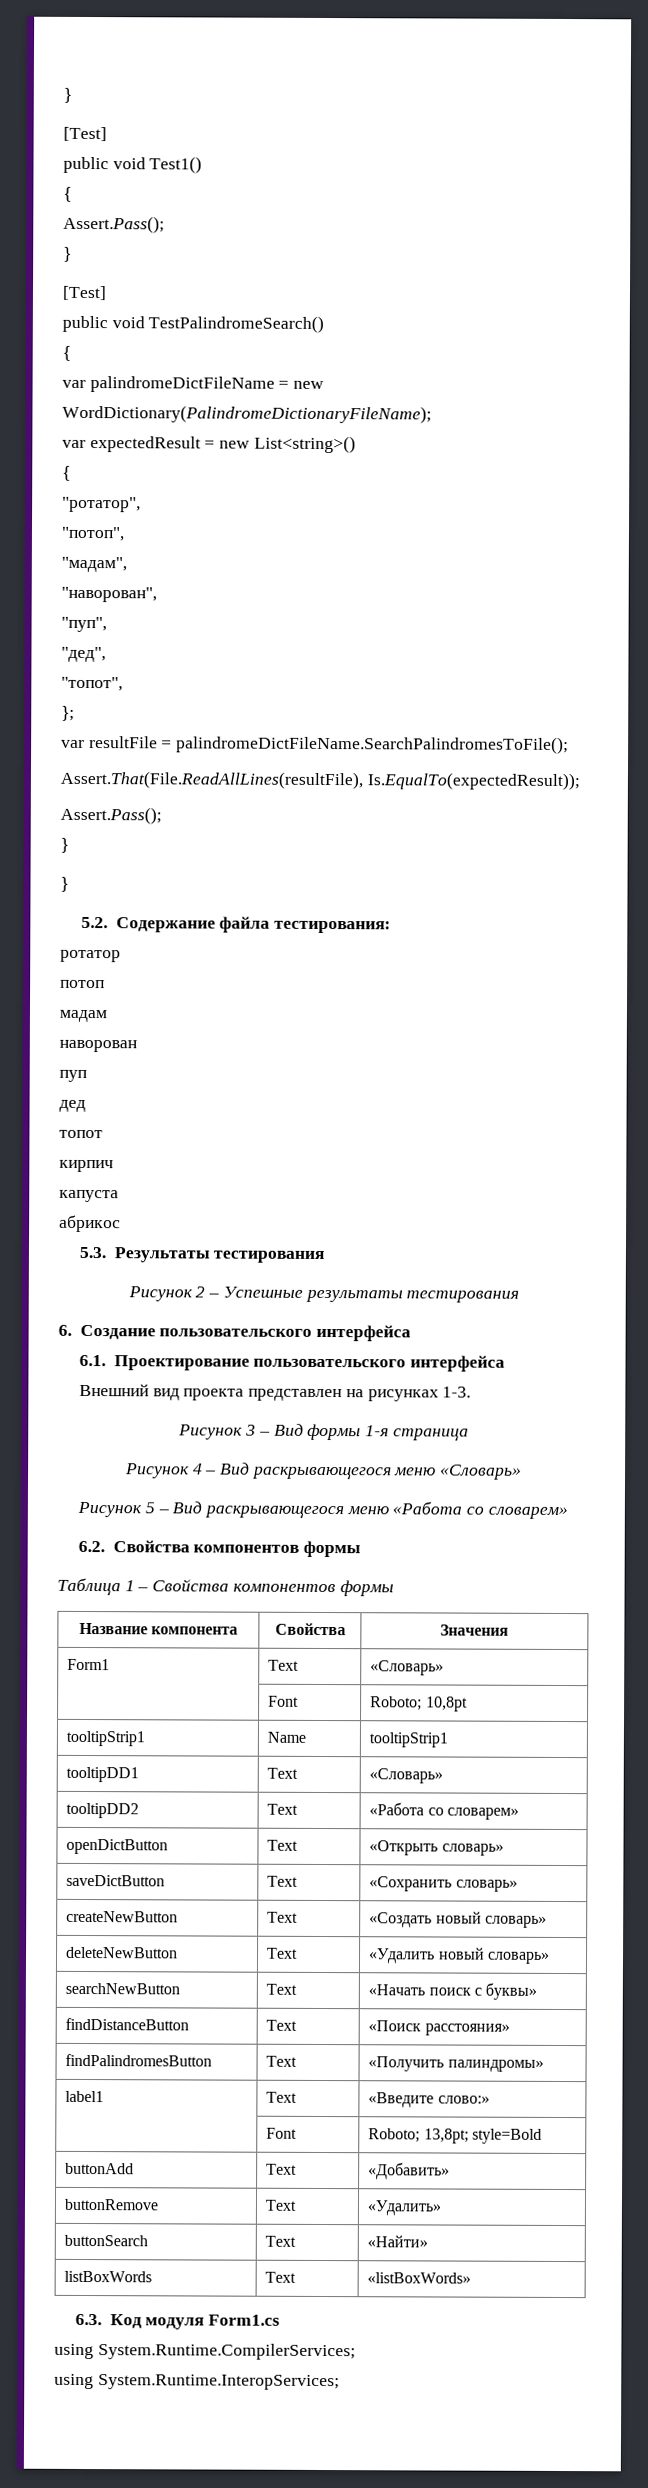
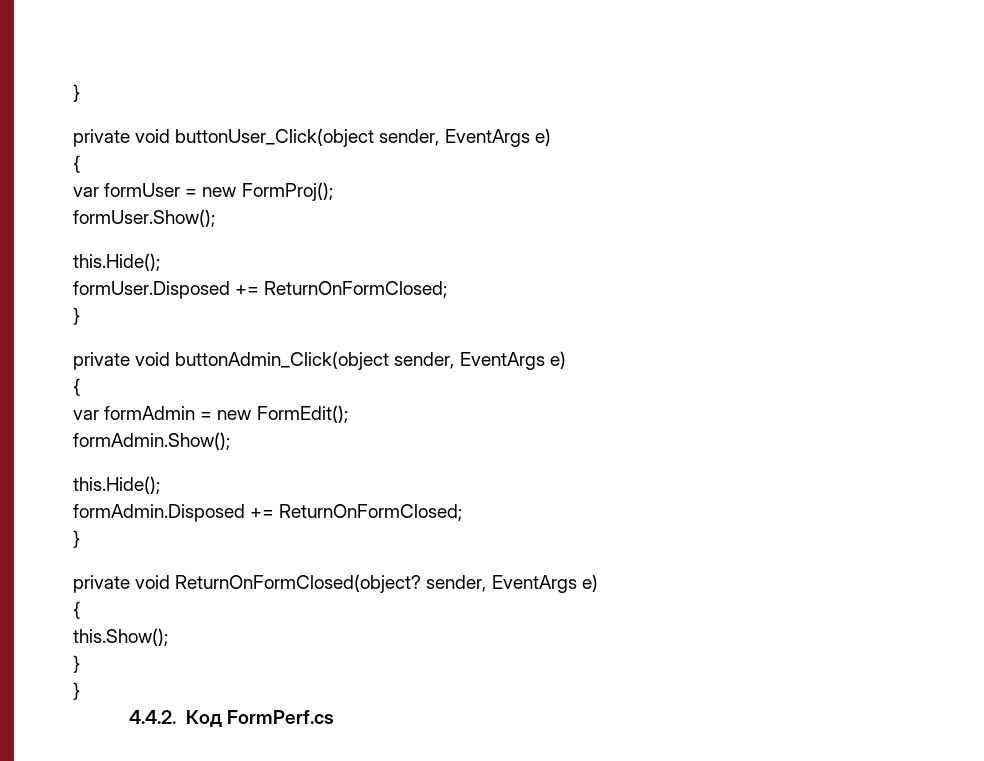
[63,87,72,103] [63,126,107,142] [63,156,203,174] [63,186,72,202] [63,215,165,234] [63,246,72,262] [62,285,107,301] [62,315,325,333] [62,345,71,361] [62,376,325,393] [62,404,432,424] [62,435,356,454] [62,465,71,481] [62,496,141,513] [61,526,125,542] [61,556,127,573] [61,586,157,603] [61,616,107,633] [61,646,106,663] [61,676,123,692] [61,705,75,721] [61,735,570,755] [60,770,580,791] [60,806,162,825] [60,837,69,853] [60,876,69,892] [80,916,392,934] [60,949,121,963] [60,979,105,989] [59,1009,107,1023] [59,1039,137,1053] [59,1069,87,1083] [59,1099,86,1113] [59,1129,103,1139] [59,1159,114,1173] [59,1189,119,1203] [59,1214,121,1233] [78,1246,325,1264] [127,1286,520,1303] [58,1324,412,1342] [78,1354,506,1372] [78,1383,472,1402] [178,1423,469,1441] [124,1462,523,1480] [77,1501,568,1520] [77,1540,362,1558] [57,1577,394,1597] [78,1622,239,1635] [274,1622,346,1636] [440,1624,509,1636] [67,1658,111,1671] [268,1659,300,1671] [370,1660,445,1676] [268,1695,300,1707] [370,1696,468,1712] [66,1730,146,1747] [267,1731,307,1743] [369,1732,449,1748] [66,1766,140,1783] [267,1767,299,1779] [369,1768,444,1784] [66,1802,140,1819] [267,1803,299,1815] [369,1802,520,1820] [66,1838,169,1855] [267,1839,299,1851] [369,1840,504,1856] [66,1874,166,1887] [267,1875,299,1887] [369,1876,518,1892] [66,1910,179,1923] [267,1911,299,1923] [369,1911,548,1928] [66,1946,179,1959] [267,1947,299,1959] [368,1947,551,1964] [65,1982,181,1995] [266,1983,298,1995] [368,1982,538,2000] [65,2017,190,2031] [266,2019,298,2031] [368,2020,510,2036] [65,2053,213,2067] [266,2055,298,2067] [368,2056,544,2072] [65,2090,105,2103] [266,2091,298,2103] [368,2092,490,2108] [266,2127,298,2139] [368,2128,543,2144] [65,2162,135,2175] [266,2163,298,2175] [368,2162,451,2180] [64,2198,159,2211] [265,2199,297,2211] [367,2200,442,2216] [64,2234,149,2247] [265,2235,297,2247] [367,2235,429,2248] [64,2270,153,2283] [265,2271,297,2283] [367,2272,472,2284] [74,2313,281,2330] [54,2343,356,2361] [54,2373,340,2391] } // [Test] // public void Test1() // { // Assert.Pass(); // } // [Test] // public void TestPalindromeSearch() // { // var palindromeDictFileName = new WordDictionary(PalindromeDictionaryFileName); // var expectedResult = new List<string>() // { // "ротатор", // "потоп", // "мадам", // "наворован", // "пуп", // "дед", // "топот", // }; // var resultFile = palindromeDictFileName.SearchPalindromesToFile(); // Assert.That(File.ReadAllLines(resultFile), Is.EqualTo(expectedResult)); // Assert.Pass(); // } // } // 5.2. Содержание файла тестирования: // ротатор // потоп // мадам // наворован // пуп // дед // топот // кирпич // капуста // абрикос // 5.3. Результаты тестирования // Рисунок 2 – Успешные результаты тестирования // 6. Создание пользовательского интерфейса // 6.1. Проектирование пользовательского интерфейса // Внешний вид проекта представлен на рисунках 1-3. // Рисунок 3 – Вид формы 1-я страница // Рисунок 4 – Вид раскрывающегося меню «Словарь» // Рисунок 5 – Вид раскрывающегося меню «Работа со словарем» // 6.2. Свойства компонентов формы // Таблица 1 – Свойства компонентов формы // Название компонента | Свойства | Значения // Form1 | Text | «Словарь» // | Font | Roboto; 10,8pt // tooltipStrip1 | Name | tooltipStrip1 // tooltipDD1 | Text | «Словарь» // tooltipDD2 | Text | «Работа со словарем» // openDictButton | Text | «Открыть словарь» // saveDictButton | Text | «Сохранить словарь» // createNewButton | Text | «Создать новый словарь» // deleteNewButton | Text | «Удалить новый словарь» // searchNewButton | Text | «Начать поиск с буквы» // findDistanceButton | Text | «Поиск расстояния» // findPalindromesButton | Text | «Получить палиндромы» // label1 | Text | «Введите слово:» // | Font | Roboto; 13,8pt; style=Bold // buttonAdd | Text | «Добавить» // buttonRemove | Text | «Удалить» // buttonSearch | Text | «Найти» // listBoxWords | Text | «listBoxWords» // 6.3. Код модуля Form1.cs // using System.Runtime.CompilerServices; // using System.Runtime.InteropServices; -> [73,84,80,102] [73,128,551,147] [73,155,80,173] [73,182,333,201] [73,209,215,227] [73,253,160,271] [73,281,448,299] [73,307,80,325] [73,351,566,370] [73,378,80,396] [73,405,348,423] [73,432,230,450] [73,476,160,494] [73,504,463,522] [73,530,80,548] [73,574,598,593] [73,601,80,619] [73,628,168,646] [73,655,80,673] [73,682,80,700] [129,710,334,728] } // private void buttonUser_Click(object sender, EventArgs e) // { // var formUser = new FormProj(); // formUser.Show(); // this.Hide(); // formUser.Disposed += ReturnOnFormClosed; // } // private void buttonAdmin_Click(object sender, EventArgs e) // { // var formAdmin = new FormEdit(); // formAdmin.Show(); // this.Hide(); // formAdmin.Disposed += ReturnOnFormClosed; // } // private void ReturnOnFormClosed(object? sender, EventArgs e) // { // this.Show(); // } // } // 4.4.2. Код FormPerf.cs

